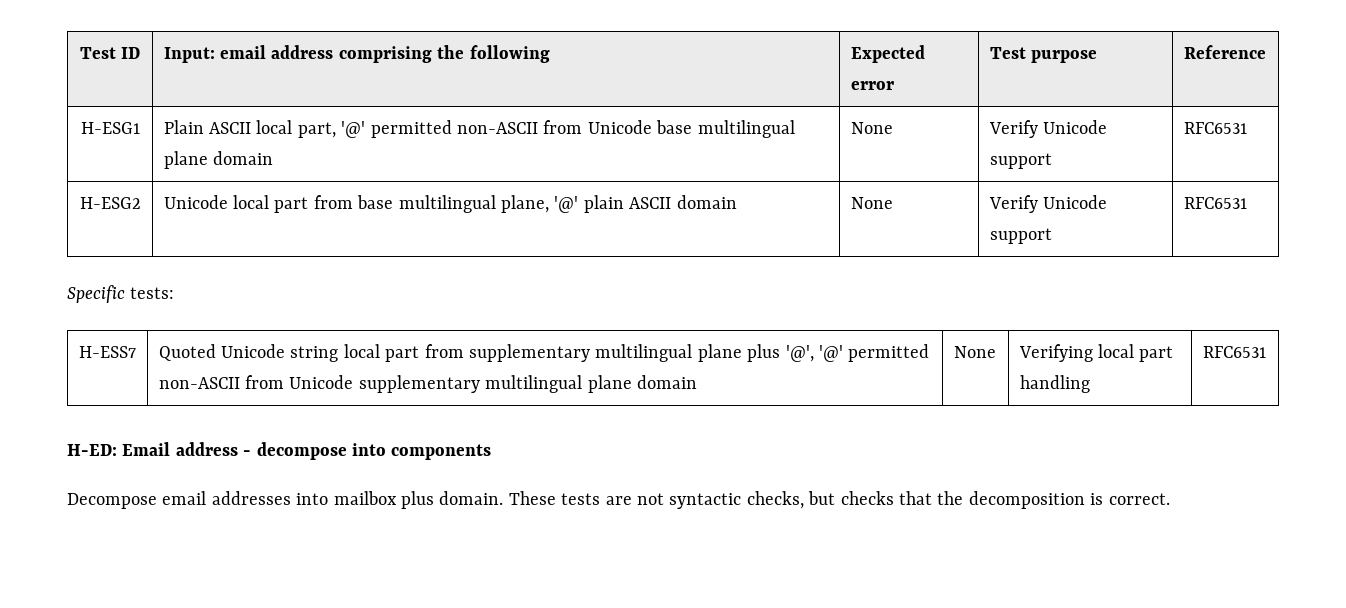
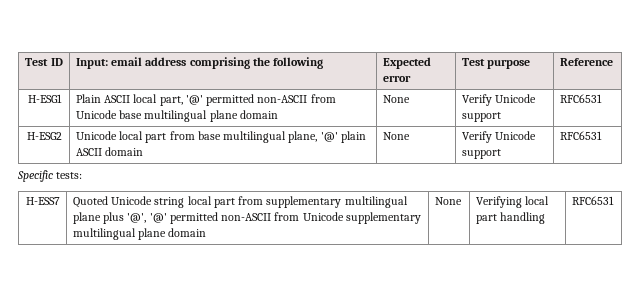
[67,442,492,460] [67,491,1170,509] // H-ED: Email address - decompose into components // Decompose email addresses into mailbox plus domain. These tests are not syntactic checks, but checks that the decomposition is correct. -> (614, 200) none

